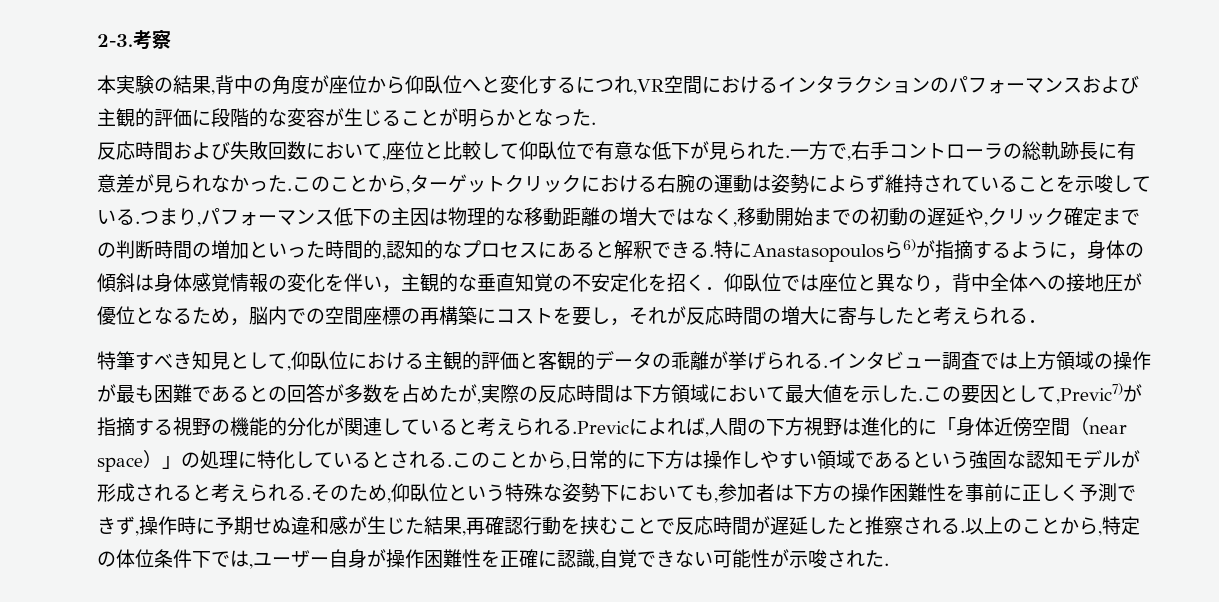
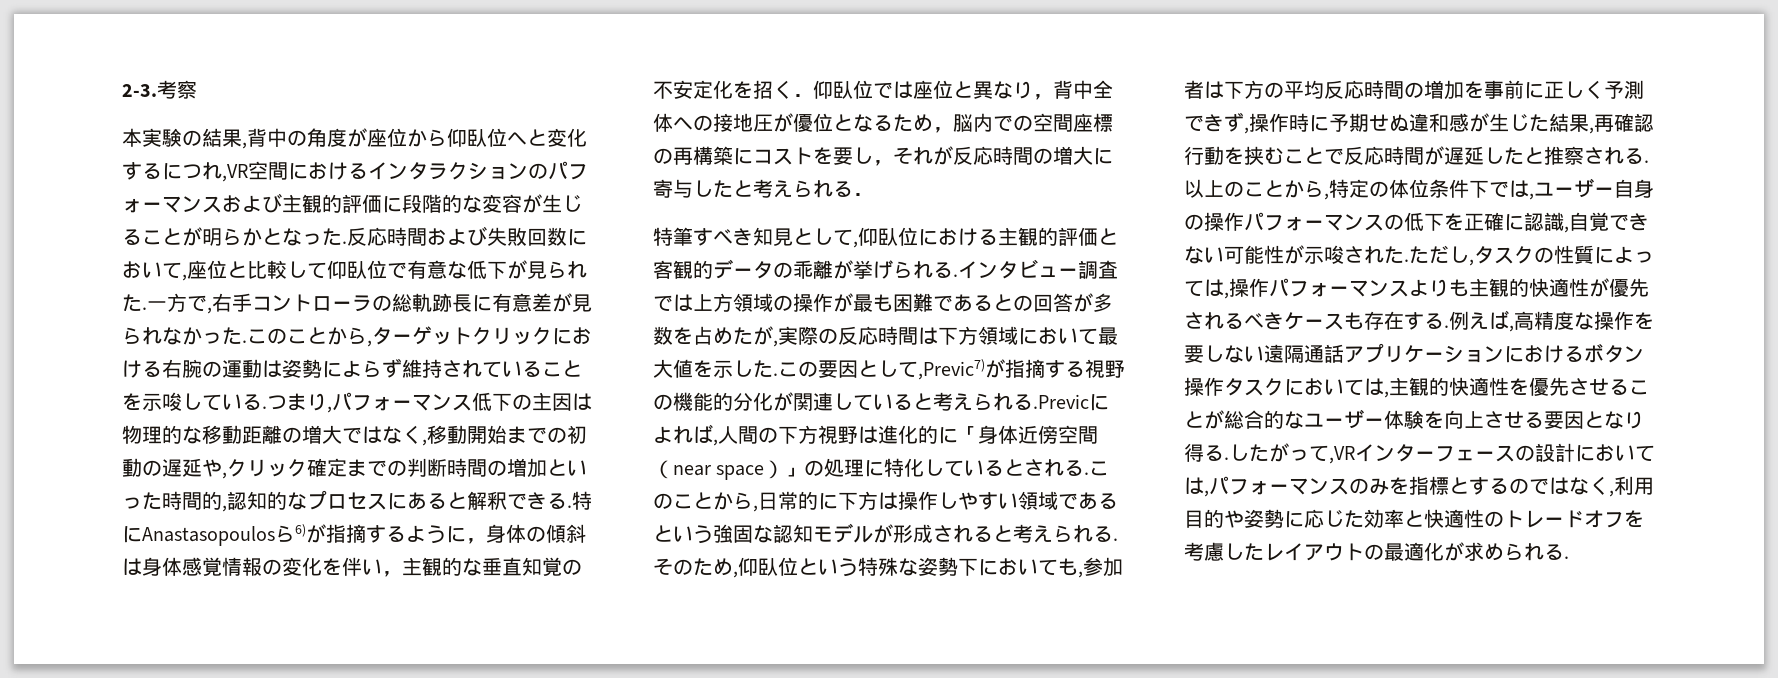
(596, 123) // -> (347, 242) none
[851,483,946,502] 操作困難性 -> [1284,80,1464,100] 平均反応時間の増加
[367,549,481,568] が操作困難性 -> [1184,212,1444,231] の操作パフォーマンスの低下
(889, 564) none -> [1409,245,1654,266] [1184,278,1649,299] [1184,310,1654,332] [1184,343,1644,363] [1184,377,1649,398] [1184,409,1644,429] [1184,443,1655,464] [1184,476,1654,497] [1184,509,1644,528] [1184,542,1569,561] ただし,タスクの性質によっては,操作パフォーマンスよりも主観的快適性が優先されるべきケースも存在する.例えば,高精度な操作を要しない遠隔通話アプリケーションにおけるボタン操作タスクにおいては,主観的快適性を優先させることが総合的なユーザー体験を向上させる要因となり得る.したがって,VRインターフェースの設計においては,パフォーマンスのみを指標とするのではなく,利用目的や姿勢に応じた効率と快適性のトレードオフを考慮したレイアウトの最適化が求められる.

